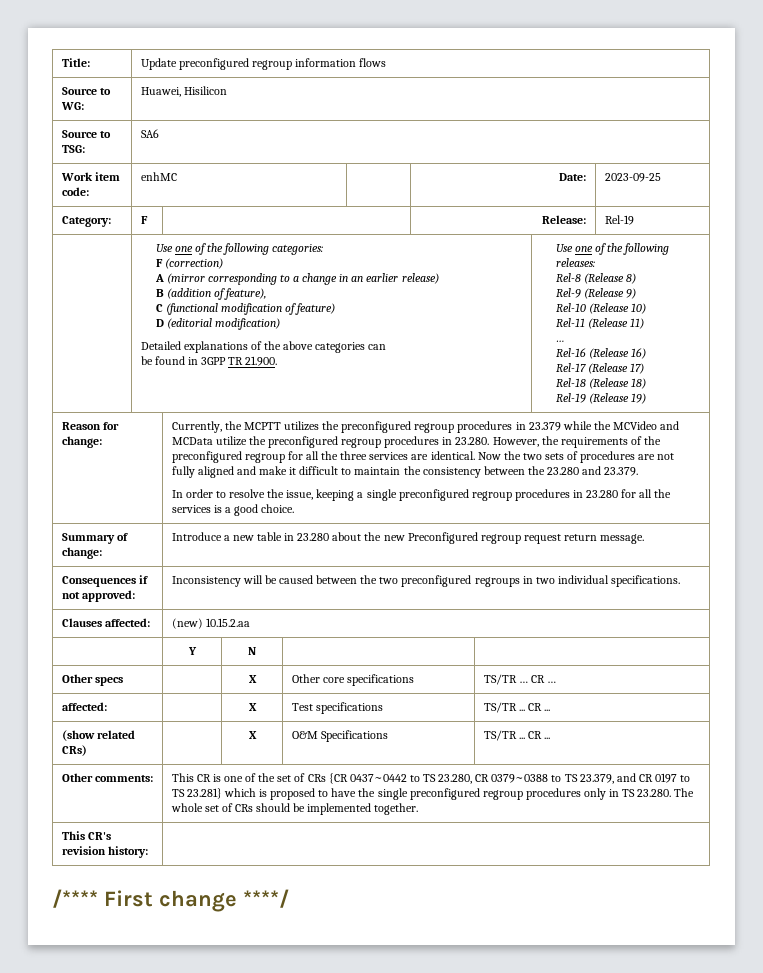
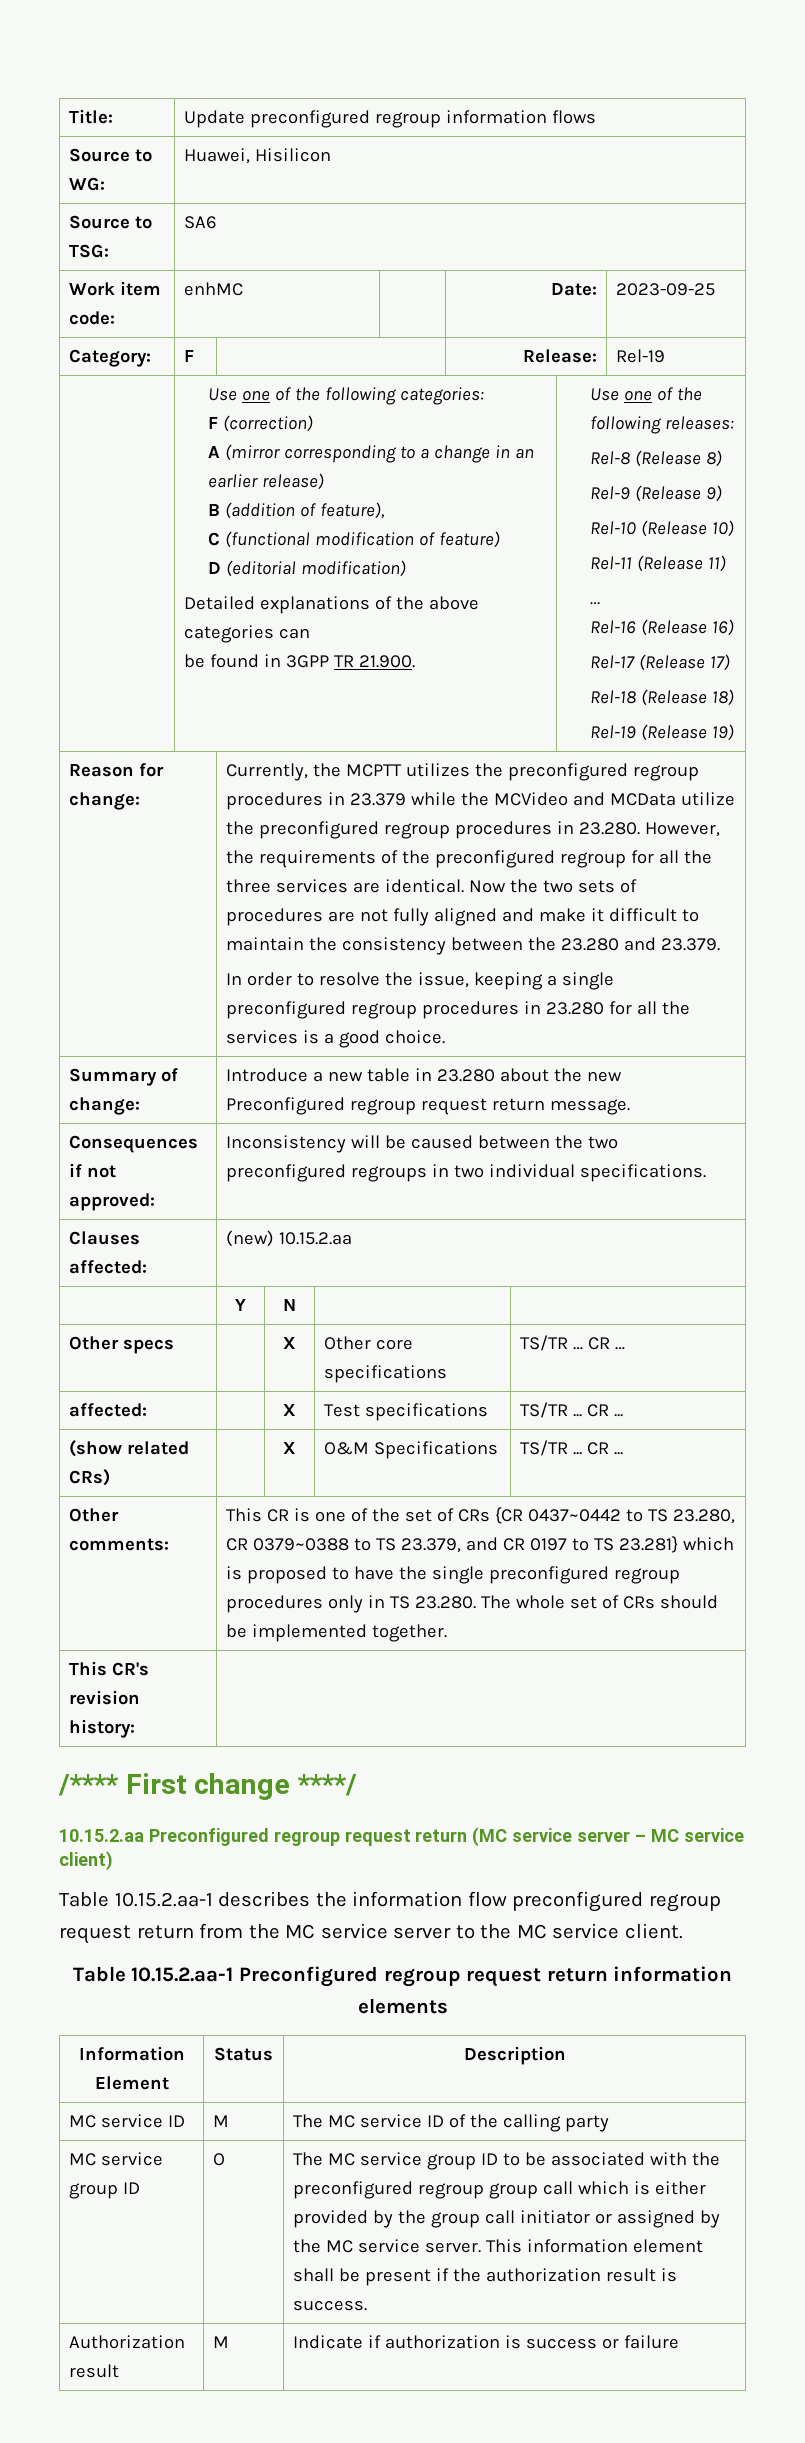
(289, 898) none -> [59,1827,744,1847] [59,1851,113,1871] [59,1891,721,1912] [59,1923,683,1944] [72,1966,733,1987] [357,1998,448,2014] [78,2046,185,2061] [94,2076,169,2090] [214,2047,273,2061] [463,2046,566,2065] [69,2114,186,2128] [213,2115,230,2127] [293,2114,610,2132] [69,2152,164,2166] [69,2182,141,2199] [213,2153,226,2166] [293,2152,721,2170] [293,2181,707,2199] [293,2210,721,2228] [293,2239,704,2253] [293,2268,678,2286] [293,2300,368,2311] [69,2335,186,2349] [69,2364,120,2378] [213,2336,230,2348] [293,2335,680,2349] // 10.15.2.aa Preconfigured regroup request return (MC service server – MC service client) // Table 10.15.2.aa-1 describes the information flow preconfigured regroup request return from the MC service server to the MC service client. // Table 10.15.2.aa-1 Preconfigured regroup request return information elements // Information Element | Status | Description // MC service ID | M | The MC service ID of the calling party // MC service group ID | O | The MC service group ID to be associated with the preconfigured regroup group call which is either provided by the group call initiator or assigned by the MC service server. This information element shall be present if the authorization result is success. // Authorization result | M | Indicate if authorization is success or failure

